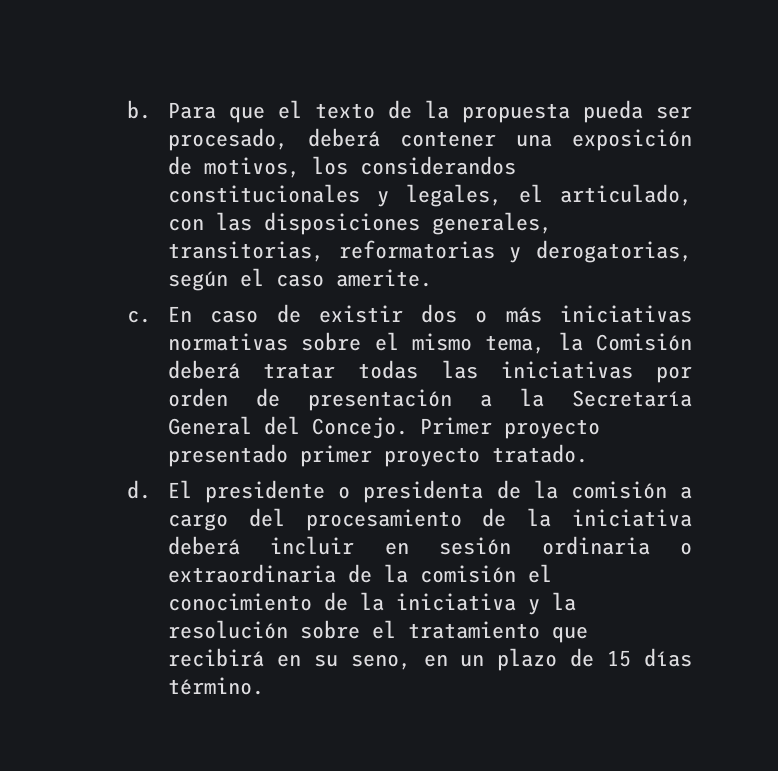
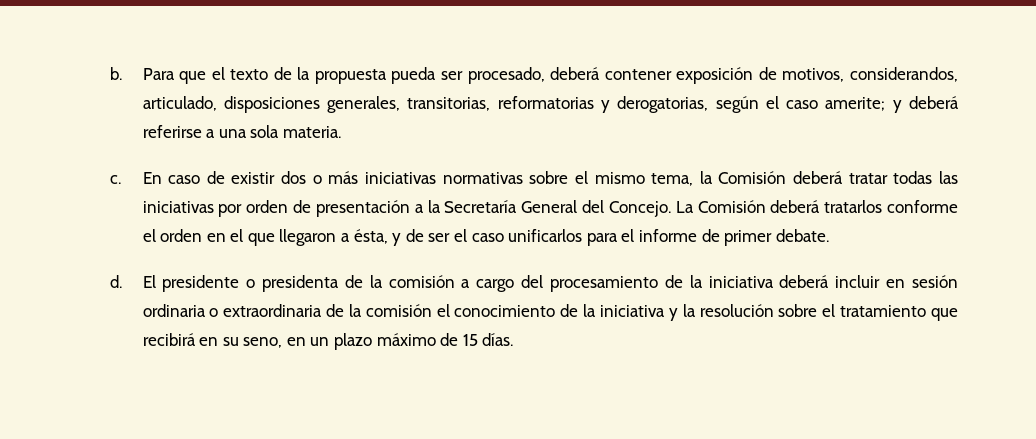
[515,134,552,147] una -> (672, 74) none
[311,156,516,175] [167,184,692,207] [167,212,252,231] los considerandos constitucionales y legales, el articulado, con las -> [850,67,959,82] [142,96,217,111] considerandos, articulado,
[335,269,432,287] amerite. -> [825,96,959,113] [142,125,341,138] amerite; y deberá referirse a una sola materia.
[419,417,600,439] [167,444,588,467] Primer proyecto presentado primer proyecto tratado. -> [675,200,958,213] [142,229,829,246] La Comisión deberá tratarlos conforme el orden en el que llegaron a ésta, y de ser el caso unificarlos para el informe de primer debate.
(558, 659) none -> [376,333,436,346] máximo
[643,648,692,667] [167,677,264,695] días término. -> [482,333,514,346] días.

